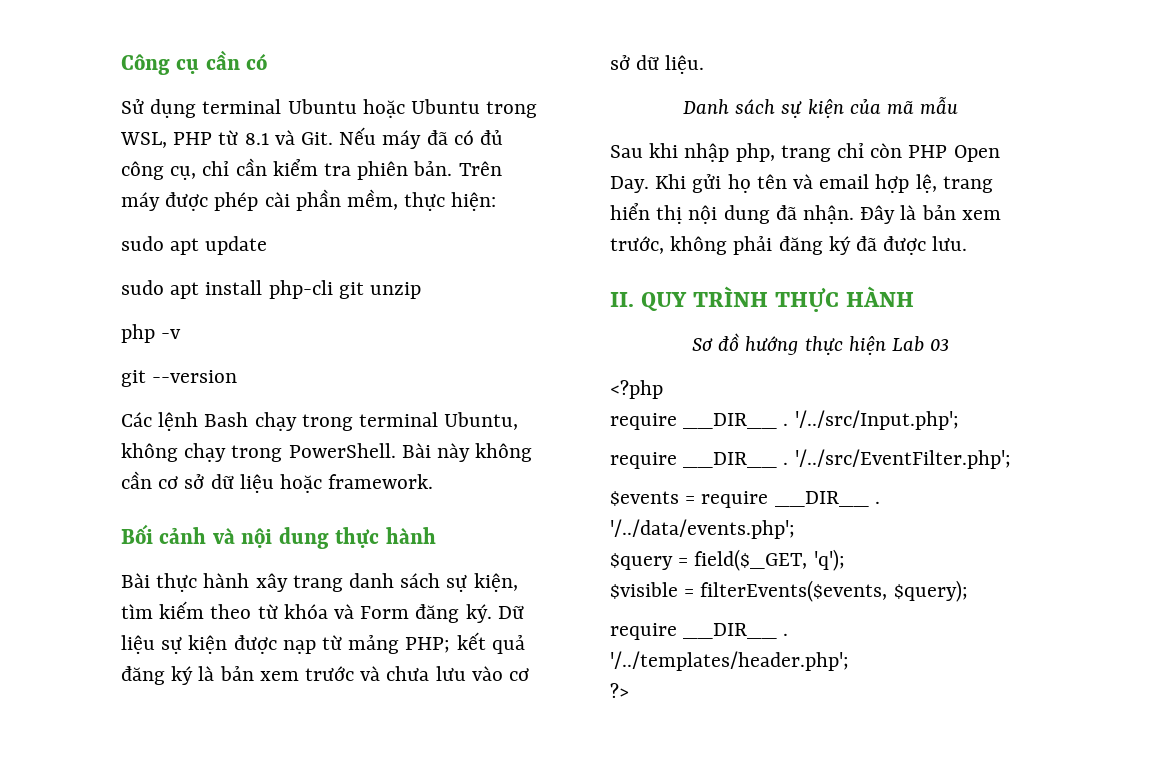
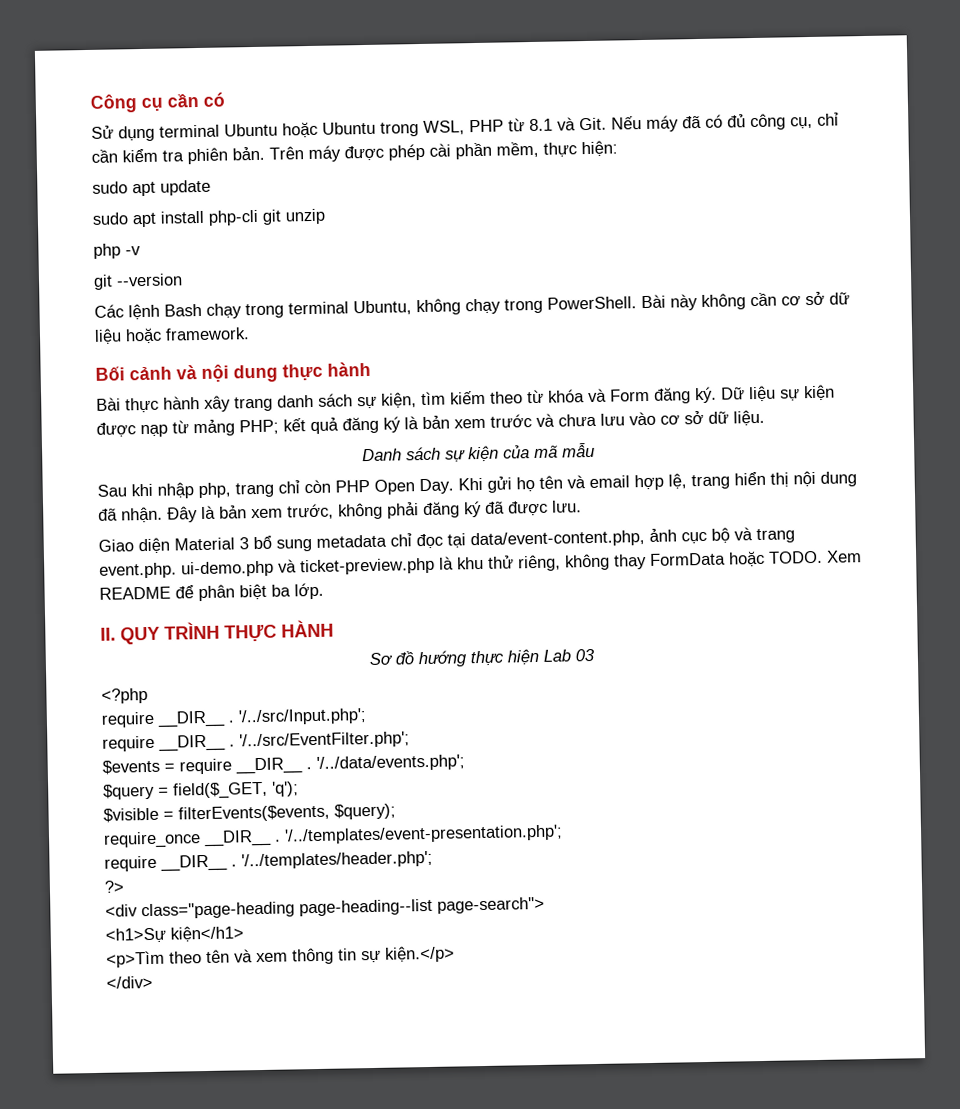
(968, 243) none -> [98,527,795,555] [99,550,862,579] [99,582,324,602] // Giao diện Material 3 bổ sung metadata chỉ đọc tại data/event-content.php, ảnh cục bộ và trang event.php. ui-demo.php và ticket-preview.php là khu thử riêng, không thay FormData hoặc TODO. Xem README để phân biệt ba lớp.
(968, 591) none -> [103,824,563,849] // require_once __DIR__ . '/../templates/event-presentation.php';
(629, 690) none -> [105,896,545,920] [105,925,244,944] [106,945,455,968] [106,975,153,989] // <div class="page-heading page-heading--list page-search"> // <h1>Sự kiện</h1> // <p>Tìm theo tên và xem thông tin sự kiện.</p> // </div>

